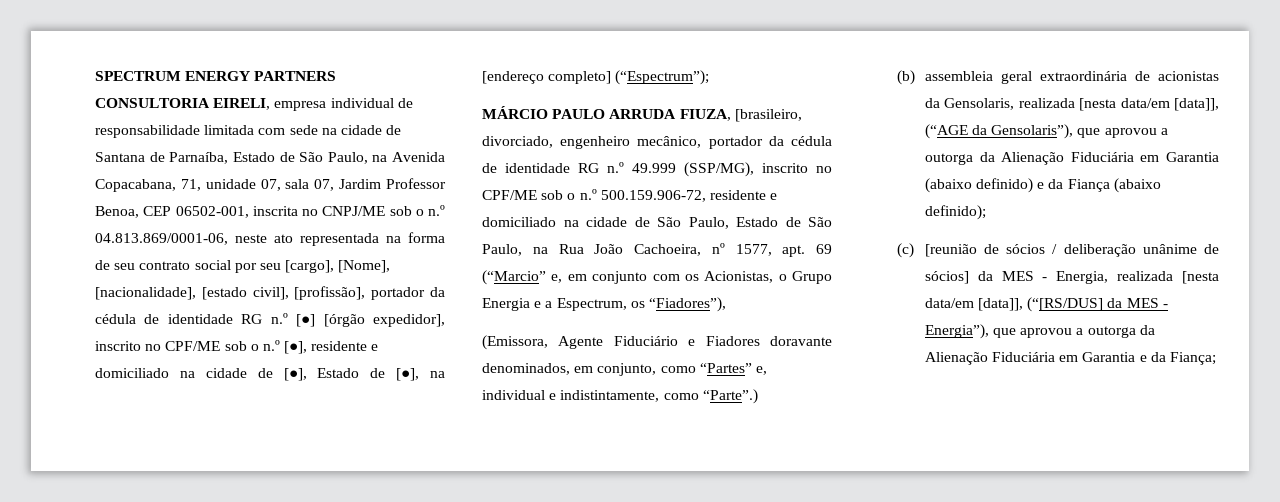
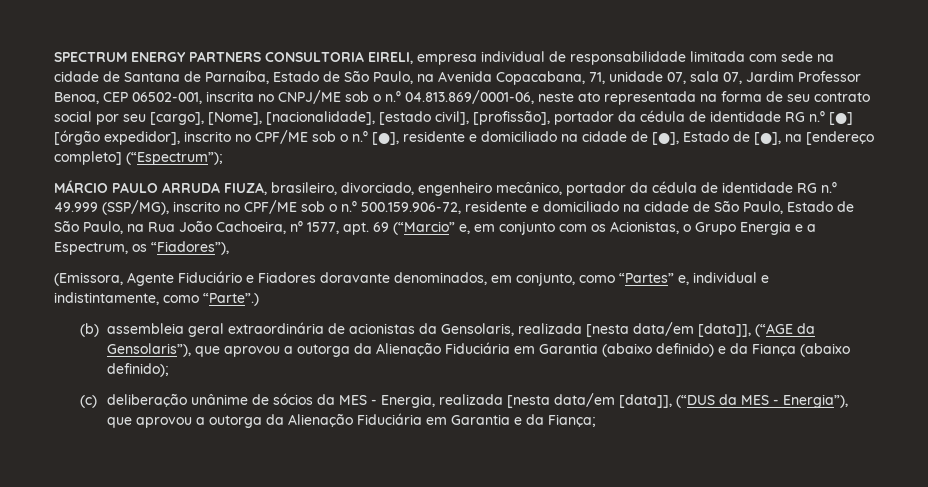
[734,109,802,122] [brasileiro, -> [271,182,337,195] brasileiro,
[924,244,1058,257] [reunião de sócios / -> (98, 401) none
[924,271,969,284] sócios] -> [272,393,313,405] sócios
[1027,297,1104,312] (“[RS/DUS] -> [675,395,715,408] (“DUS

